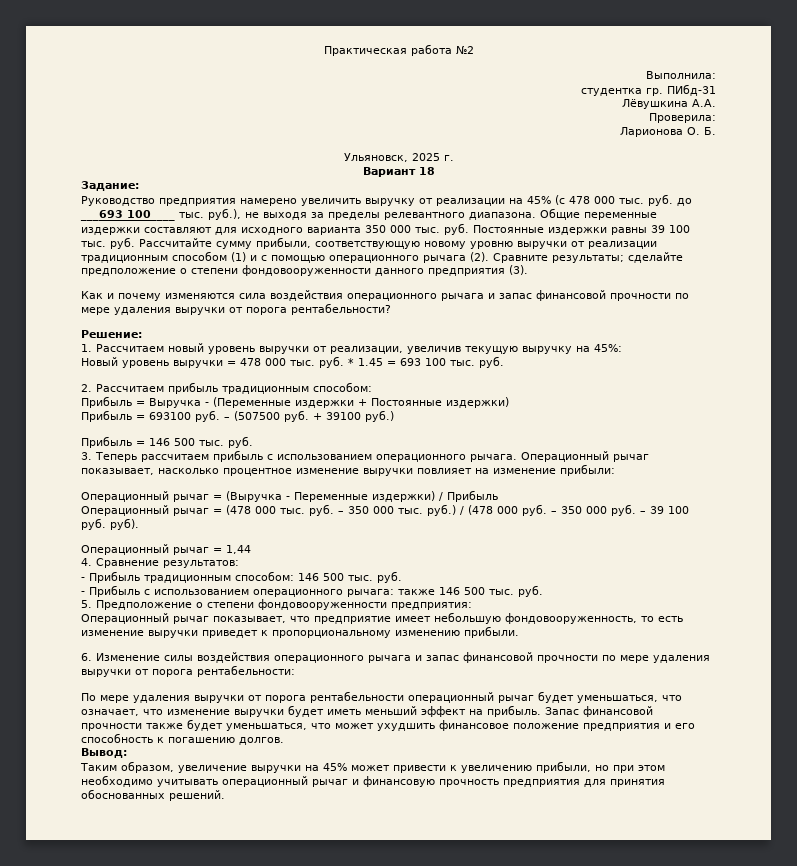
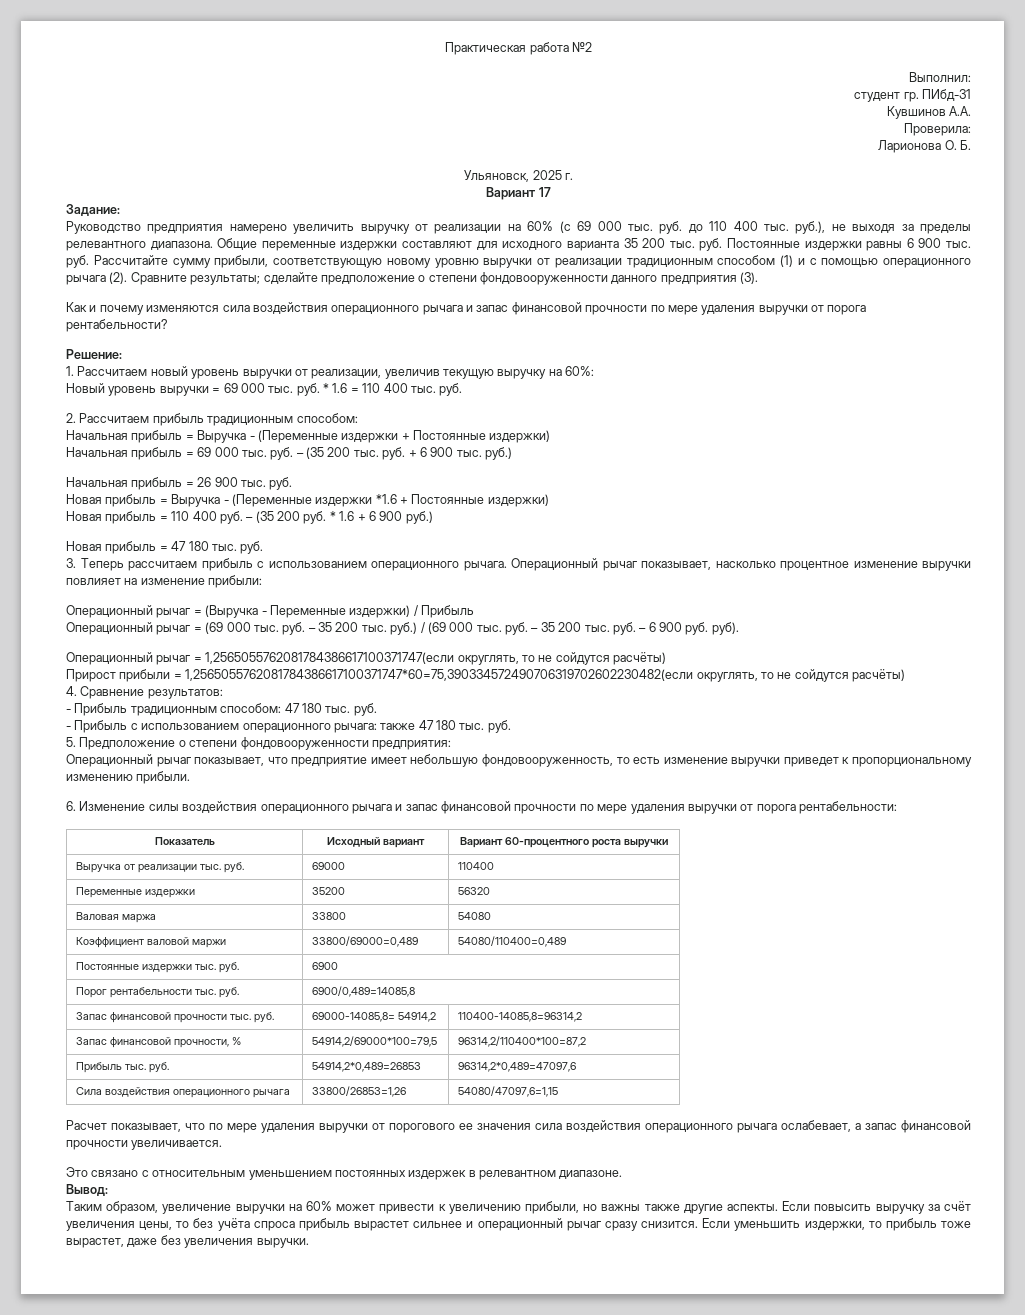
[646,71,716,79] [581,88,642,96] Выполнила: // студентка -> [909,72,971,82] [854,92,901,102] Выполнил: // студент
[622,99,688,109] Лёвушкина -> [886,106,946,119] Кувшинов
[418,167,435,175] 18 -> [538,187,551,197] 17
[527,195,590,205] 45% (с 478 -> [527,221,592,233] 60% (с 69
[80,210,175,221] ___693 100____ -> [709,221,758,231] 110 400
[365,225,411,233] 350 000 -> [623,238,666,248] 35 200
[651,225,690,233] 39 100 -> [906,238,942,248] 6 900
[594,344,622,352] 45%: -> [565,366,595,376] 60%:
[240,358,261,366] 478 -> [223,383,238,393] 69
[358,358,446,366] 1.45 = 693 100 -> [332,383,408,393] 1.6 = 110 400
[81,396,132,408] Прибыль -> [66,430,183,443] Начальная прибыль
[81,410,394,422] [81,436,195,448] Прибыль = 693100 руб. – (507500 руб. + 39100 руб.) // Прибыль = 146 500 -> [66,447,512,460] [66,477,293,490] [66,494,549,507] [66,511,433,524] [66,541,209,554] Начальная прибыль = 69 000 тыс. руб. – (35 200 тыс. руб. + 6 900 тыс. руб.) // Начальная прибыль = 26 900 тыс. руб. // Новая прибыль = Выручка - (Переменные издержки *1.6 + Постоянные издержки) // Новая прибыль = 110 400 руб. – (35 200 руб. * 1.6 + 6 900 руб.) // Новая прибыль = 47 180
[226,504,394,516] (478 000 тыс. руб. – 350 000 -> [205,622,359,635] (69 000 тыс. руб. – 35 200
[468,504,689,516] (478 000 руб. – 350 000 руб. – 39 100 -> [427,622,682,635] (69 000 тыс. руб. – 35 200 тыс. руб. – 6 900
[226,545,251,554] 1,44 -> [205,652,666,665] [66,669,905,682] 1,2565055762081784386617100371747(если округлять, то не сойдутся расчёты) // Прирост прибыли = 1,2565055762081784386617100371747*60=75,390334572490706319702602230482(если округлять, то не сойдутся расчёты)
[298,573,344,581] 146 500 -> [284,703,322,713] 47 180
[439,587,485,595] 146 500 -> [418,720,456,730] 47 180
[81,691,682,703] [81,705,653,717] [81,719,695,731] [81,733,284,745] // По мере удаления выручки от порога рентабельности операционный рычаг будет уменьшаться, что означает, что изменение выручки будет иметь меньший эффект на прибыль. Запас финансовой прочности также будет уменьшаться, что может ухудшить финансовое положение предприятия и его способность к погашению долгов. -> [154,837,215,845] [327,837,425,848] [460,837,668,848] [75,862,244,873] [311,862,345,870] [457,862,494,870] [75,887,195,898] [311,887,345,895] [457,887,490,895] [75,912,156,923] [311,912,346,920] [457,912,491,920] [75,937,226,948] [311,936,418,947] [457,936,566,947] [75,962,239,973] [311,962,338,970] [75,987,239,998] [311,986,415,997] [75,1012,274,1023] [311,1012,436,1022] [457,1012,582,1022] [75,1037,241,1048] [311,1036,437,1047] [457,1036,586,1047] [75,1062,169,1073] [311,1062,421,1072] [457,1062,576,1072] [75,1087,290,1098] [311,1086,406,1097] [457,1086,558,1097] [66,1120,971,1133] [66,1140,223,1150] [66,1167,623,1180] // Показатель | Исходный вариант | Вариант 60-процентного роста выручки // Выручка от реализации тыс. руб. | 69000 | 110400 // Переменные издержки | 35200 | 56320 // Валовая маржа | 33800 | 54080 // Коэффициент валовой маржи | 33800/69000=0,489 | 54080/110400=0,489 // Постоянные издержки тыс. руб. | 6900 // Порог рентабельности тыс. руб. | 6900/0,489=14085,8 // Запас финансовой прочности тыс. руб. | 69000-14085,8= 54914,2 | 110400-14085,8=96314,2 // Запас финансовой прочности, % | 54914,2/69000*100=79,5 | 96314,2/110400*100=87,2 // Прибыль тыс. руб. | 54914,2*0,489=26853 | 96314,2*0,489=47097,6 // Сила воздействия операционного рычага | 33800/26853=1,26 | 54080/47097,6=1,15 // Расчет показывает, что по мере удаления выручки от порогового ее значения сила воздействия операционного рычага ослабевает, а запас финансовой прочности увеличивается. // Это связано с относительным уменьшением постоянных издержек в релевантном диапазоне.
[323,763,347,771] 45% -> [306,1201,332,1211] 60%
[613,765,665,773] [81,775,665,787] [81,789,225,801] при этом необходимо учитывать операционный рычаг и финансовую прочность предприятия для принятия обоснованных решений. -> [601,1201,972,1214] [66,1218,971,1231] [66,1235,309,1248] важны также другие аспекты. Если повысить выручку за счёт увеличения цены, то без учёта спроса прибыль вырастет сильнее и операционный рычаг сразу снизится. Если уменьшить издержки, то прибыль тоже вырастет, даже без увеличения выручки.

